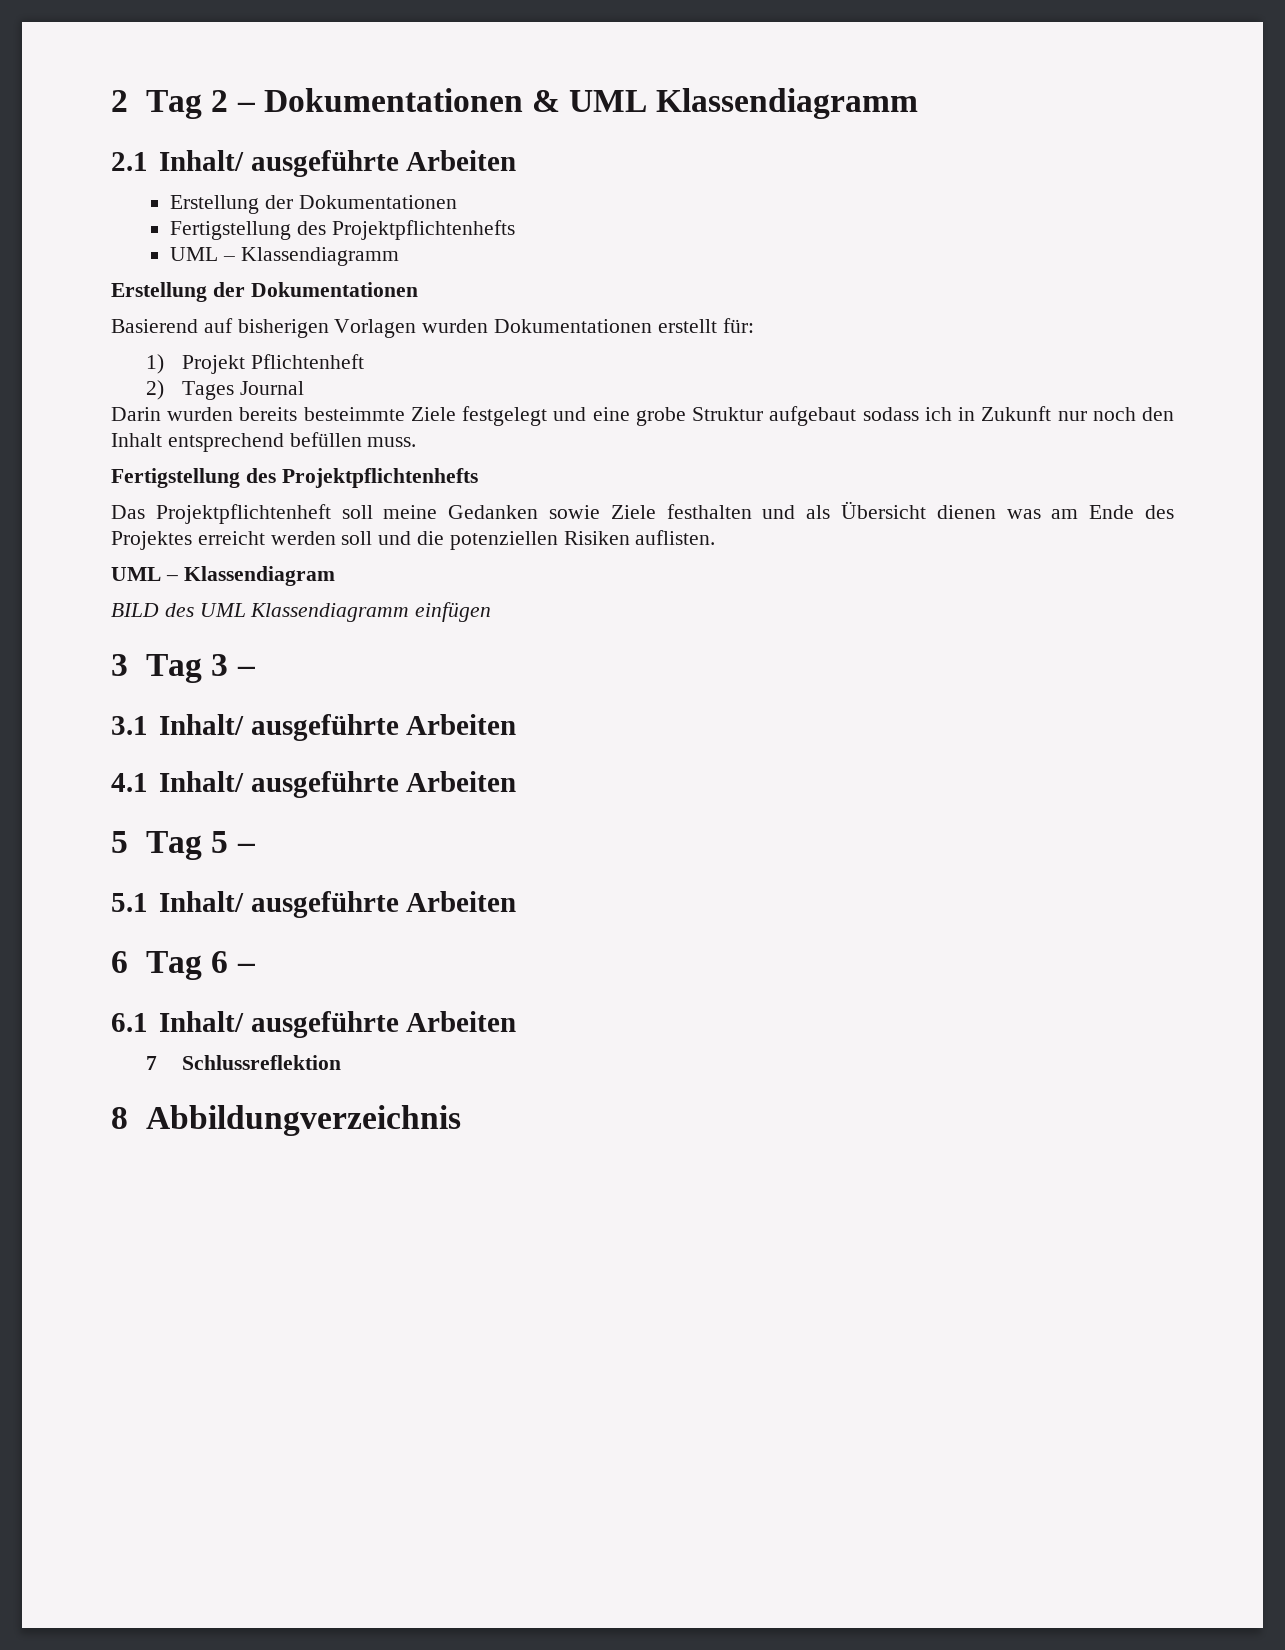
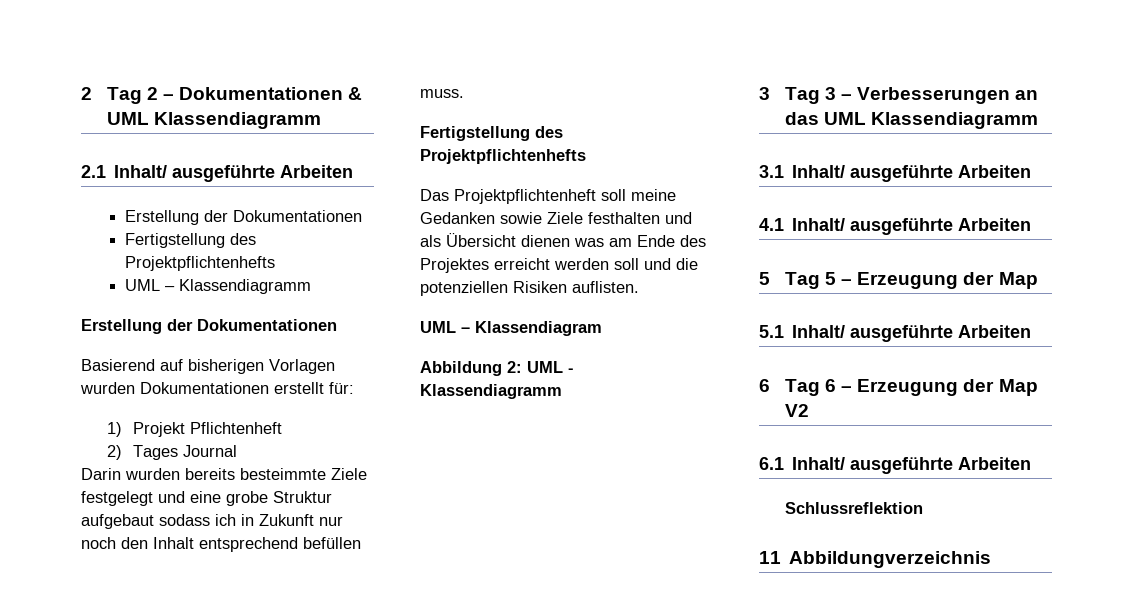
[111,602,492,622] BILD des UML Klassendiagramm einfügen -> [420,361,574,376] [420,384,562,399] Abbildung 2: UML - Klassendiagramm
(255, 671) none -> [857,87,1039,104] [784,112,1039,129] Verbesserungen an das UML Klassendiagramm
(255, 848) none -> [857,272,1038,289] Erzeugung der Map
(255, 968) none -> [857,379,1038,396] [784,404,809,417] Erzeugung der Map V2
[146,1056,158,1070] 7 -> (1032, 463) none
[111,1107,128,1129] 8 -> [759,551,781,564] 11

